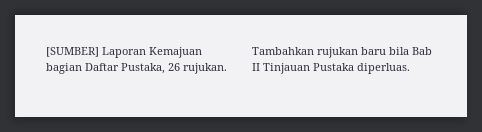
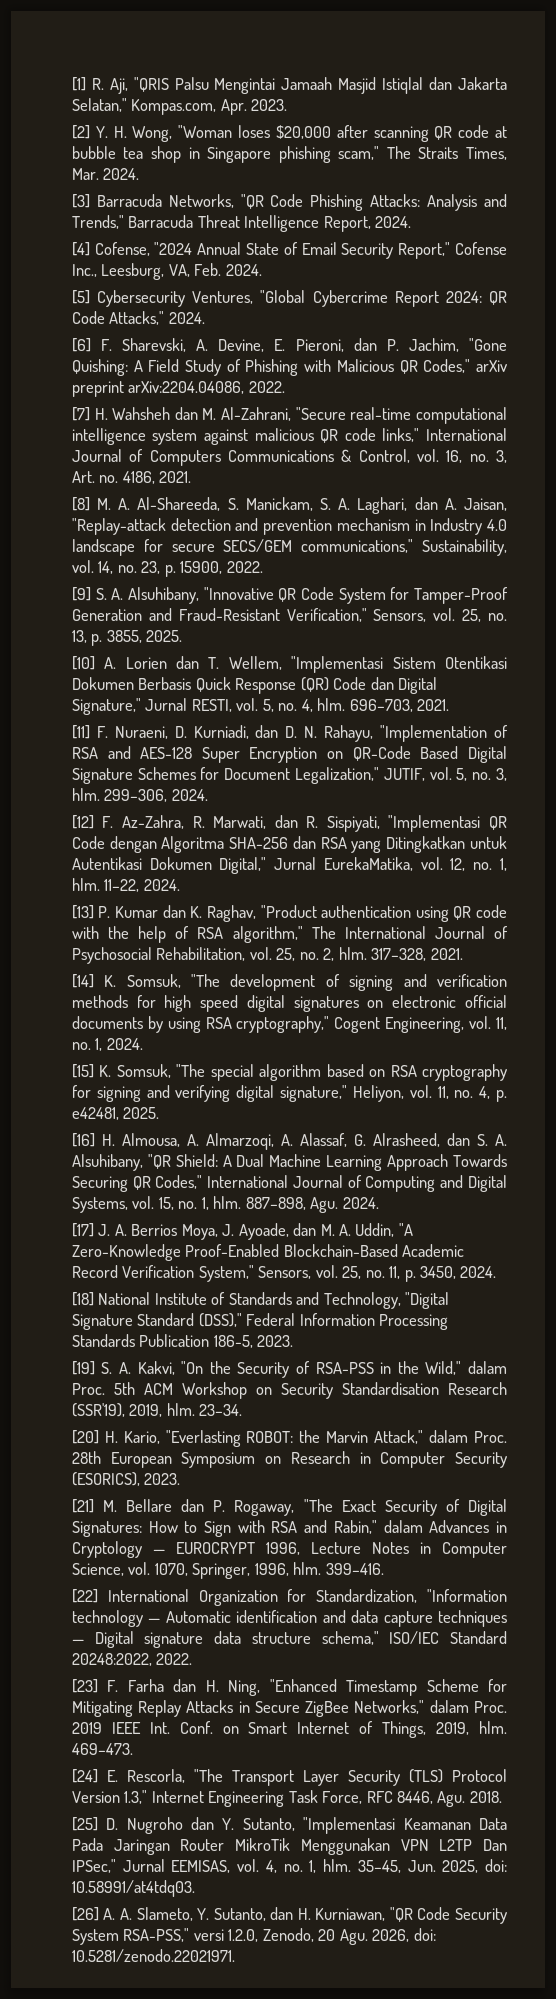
[46,47,202,58] [46,63,227,74] [252,47,432,58] [252,63,410,74] [SUMBER] Laporan Kemajuan bagian Daftar Pustaka, 26 rujukan. Tambahkan rujukan baru bila Bab II Tinjauan Pustaka diperluas. -> [71,77,508,94] [71,98,288,115] [71,125,507,142] [71,146,507,163] [71,168,140,180] [71,194,507,211] [71,215,412,232] [71,242,507,259] [71,263,262,280] [71,290,507,307] [71,311,205,325] [71,338,507,352] [71,359,508,376] [71,381,285,397] [71,407,507,424] [71,428,507,445] [71,449,507,466] [71,471,192,484] [71,497,507,514] [71,518,507,535] [71,539,507,556] [71,560,263,577] [71,587,509,604] [71,608,507,622] [71,630,183,646] [71,656,507,673] [71,677,438,694] [71,698,449,715] [71,725,508,742] [71,746,507,763] [71,767,507,784] [71,788,208,802] [71,815,508,832] [71,836,507,853] [71,857,507,874] [71,878,180,892] [71,905,508,922] [71,926,508,943] [71,947,463,964] [71,974,507,991] [71,995,507,1012] [71,1016,507,1033] [71,1038,143,1051] [71,1064,508,1081] [71,1085,507,1102] [71,1107,160,1120] [71,1133,507,1150] [71,1154,508,1171] [71,1175,507,1192] [71,1196,379,1213] [71,1223,413,1240] [71,1244,465,1261] [71,1265,497,1282] [71,1292,450,1309] [71,1313,449,1330] [71,1334,294,1348] [71,1361,508,1378] [71,1382,507,1399] [71,1403,243,1417] [71,1430,507,1447] [71,1451,507,1468] [71,1472,181,1486] [71,1499,508,1516] [71,1520,507,1537] [71,1541,508,1558] [71,1562,384,1579] [71,1589,507,1606] [71,1610,507,1627] [71,1631,507,1648] [71,1653,193,1666] [71,1679,508,1696] [71,1700,507,1717] [71,1721,508,1738] [71,1743,133,1755] [71,1769,507,1786] [71,1790,502,1807] [71,1817,507,1834] [71,1838,507,1855] [71,1859,507,1873] [71,1880,195,1897] [71,1907,507,1924] [71,1928,436,1945] [71,1949,235,1962] [1] R. Aji, "QRIS Palsu Mengintai Jamaah Masjid Istiqlal dan Jakarta Selatan," Kompas.com, Apr. 2023. // [2] Y. H. Wong, "Woman loses $20,000 after scanning QR code at bubble tea shop in Singapore phishing scam," The Straits Times, Mar. 2024. // [3] Barracuda Networks, "QR Code Phishing Attacks: Analysis and Trends," Barracuda Threat Intelligence Report, 2024. // [4] Cofense, "2024 Annual State of Email Security Report," Cofense Inc., Leesburg, VA, Feb. 2024. // [5] Cybersecurity Ventures, "Global Cybercrime Report 2024: QR Code Attacks," 2024. // [6] F. Sharevski, A. Devine, E. Pieroni, dan P. Jachim, "Gone Quishing: A Field Study of Phishing with Malicious QR Codes," arXiv preprint arXiv:2204.04086, 2022. // [7] H. Wahsheh dan M. Al-Zahrani, "Secure real-time computational intelligence system against malicious QR code links," International Journal of Computers Communications & Control, vol. 16, no. 3, Art. no. 4186, 2021. // [8] M. A. Al-Shareeda, S. Manickam, S. A. Laghari, dan A. Jaisan, "Replay-attack detection and prevention mechanism in Industry 4.0 landscape for secure SECS/GEM communications," Sustainability, vol. 14, no. 23, p. 15900, 2022. // [9] S. A. Alsuhibany, "Innovative QR Code System for Tamper-Proof Generation and Fraud-Resistant Verification," Sensors, vol. 25, no. 13, p. 3855, 2025. // [10] A. Lorien dan T. Wellem, "Implementasi Sistem Otentikasi Dokumen Berbasis Quick Response (QR) Code dan Digital Signature," Jurnal RESTI, vol. 5, no. 4, hlm. 696–703, 2021. // [11] F. Nuraeni, D. Kurniadi, dan D. N. Rahayu, "Implementation of RSA and AES-128 Super Encryption on QR-Code Based Digital Signature Schemes for Document Legalization," JUTIF, vol. 5, no. 3, hlm. 299–306, 2024. // [12] F. Az-Zahra, R. Marwati, dan R. Sispiyati, "Implementasi QR Code dengan Algoritma SHA-256 dan RSA yang Ditingkatkan untuk Autentikasi Dokumen Digital," Jurnal EurekaMatika, vol. 12, no. 1, hlm. 11–22, 2024. // [13] P. Kumar dan K. Raghav, "Product authentication using QR code with the help of RSA algorithm," The International Journal of Psychosocial Rehabilitation, vol. 25, no. 2, hlm. 317–328, 2021. // [14] K. Somsuk, "The development of signing and verification methods for high speed digital signatures on electronic official documents by using RSA cryptography," Cogent Engineering, vol. 11, no. 1, 2024. // [15] K. Somsuk, "The special algorithm based on RSA cryptography for signing and verifying digital signature," Heliyon, vol. 11, no. 4, p. e42481, 2025. // [16] H. Almousa, A. Almarzoqi, A. Alassaf, G. Alrasheed, dan S. A. Alsuhibany, "QR Shield: A Dual Machine Learning Approach Towards Securing QR Codes," International Journal of Computing and Digital Systems, vol. 15, no. 1, hlm. 887–898, Agu. 2024. // [17] J. A. Berrios Moya, J. Ayoade, dan M. A. Uddin, "A Zero-Knowledge Proof-Enabled Blockchain-Based Academic Record Verification System," Sensors, vol. 25, no. 11, p. 3450, 2024. // [18] National Institute of Standards and Technology, "Digital Signature Standard (DSS)," Federal Information Processing Standards Publication 186-5, 2023. // [19] S. A. Kakvi, "On the Security of RSA-PSS in the Wild," dalam Proc. 5th ACM Workshop on Security Standardisation Research (SSR'19), 2019, hlm. 23–34. // [20] H. Kario, "Everlasting ROBOT: the Marvin Attack," dalam Proc. 28th European Symposium on Research in Computer Security (ESORICS), 2023. // [21] M. Bellare dan P. Rogaway, "The Exact Security of Digital Signatures: How to Sign with RSA and Rabin," dalam Advances in Cryptology — EUROCRYPT 1996, Lecture Notes in Computer Science, vol. 1070, Springer, 1996, hlm. 399–416. // [22] International Organization for Standardization, "Information technology — Automatic identification and data capture techniques — Digital signature data structure schema," ISO/IEC Standard 20248:2022, 2022. // [23] F. Farha dan H. Ning, "Enhanced Timestamp Scheme for Mitigating Replay Attacks in Secure ZigBee Networks," dalam Proc. 2019 IEEE Int. Conf. on Smart Internet of Things, 2019, hlm. 469–473. // [24] E. Rescorla, "The Transport Layer Security (TLS) Protocol Version 1.3," Internet Engineering Task Force, RFC 8446, Agu. 2018. // [25] D. Nugroho dan Y. Sutanto, "Implementasi Keamanan Data Pada Jaringan Router MikroTik Menggunakan VPN L2TP Dan IPSec," Jurnal EEMISAS, vol. 4, no. 1, hlm. 35–45, Jun. 2025, doi: 10.58991/at4tdq03. // [26] A. A. Slameto, Y. Sutanto, dan H. Kurniawan, "QR Code Security System RSA-PSS," versi 1.2.0, Zenodo, 20 Agu. 2026, doi: 10.5281/zenodo.22021971.

